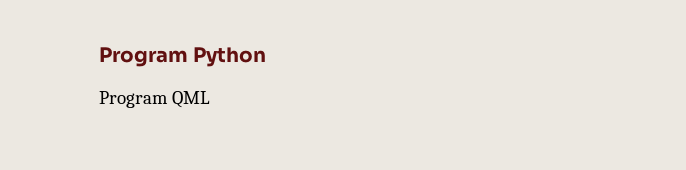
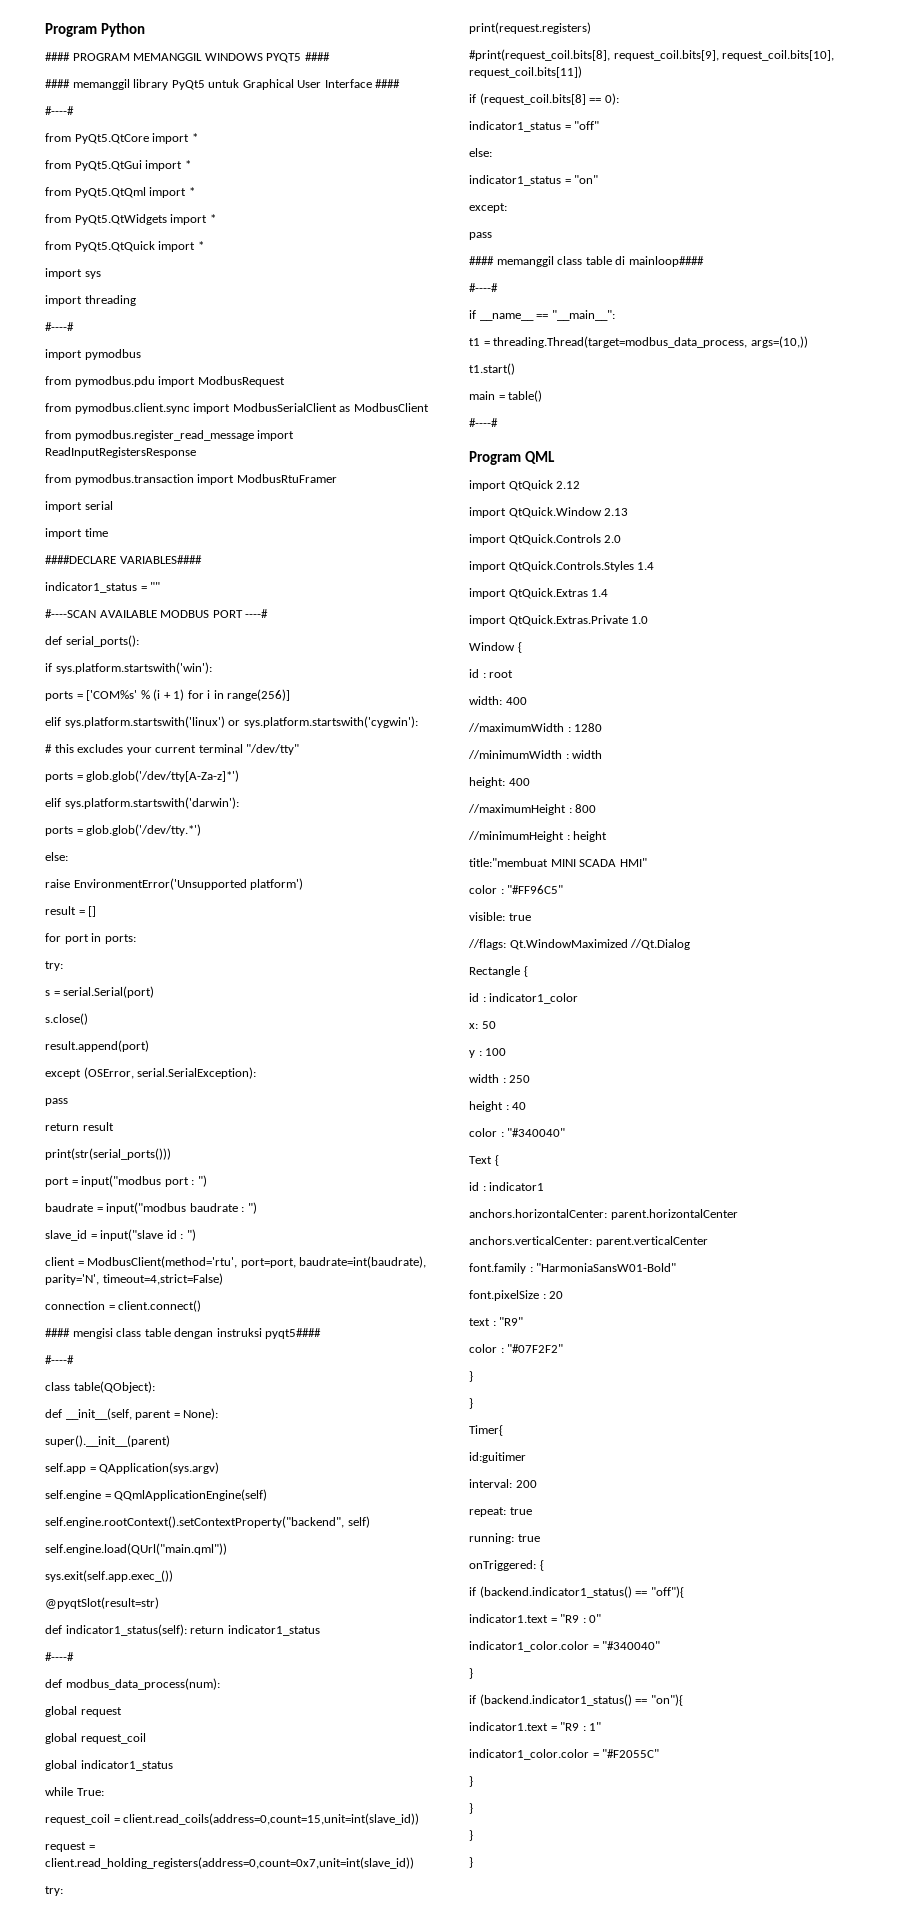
[99,91,211,108] Program QML -> [45,52,330,63] [45,79,401,90] [45,106,74,115] [45,133,198,144] [45,160,191,171] [45,187,195,198] [45,214,216,225] [45,241,204,252] [45,268,101,279] [45,295,136,306] [45,322,74,331] [45,349,141,360] [45,376,285,387] [45,403,429,414] [45,430,295,441] [45,447,196,458] [45,474,337,485] [45,501,113,512] [45,528,108,539] [45,555,202,564] [45,582,161,593] [45,609,269,618] [45,635,139,647] [45,662,212,674] [45,689,291,701] [45,716,418,728] [45,744,300,755] [45,770,240,782] [45,797,239,809] [45,824,202,836] [45,852,68,861] [45,878,304,890] [45,906,97,917] [45,933,136,944] [45,961,63,971] [45,986,155,998] [45,1013,88,1025] [45,1040,149,1052] [45,1067,257,1079] [45,1098,68,1106] [45,1122,114,1131] [45,1148,171,1160] [45,1175,207,1187] [45,1202,257,1214] [45,1229,196,1241] [45,1256,427,1268] [45,1273,223,1285] [45,1300,202,1312] [45,1328,322,1339] [45,1355,74,1364] [45,1381,155,1393] [45,1408,219,1420] [45,1435,170,1447] [45,1462,220,1474] [45,1489,268,1501] [45,1516,370,1528] [45,1543,227,1555] [45,1570,173,1582] [45,1597,159,1609] [45,1624,320,1636] [45,1652,74,1661] [45,1678,220,1690] [45,1706,122,1717] [45,1733,146,1744] [45,1760,173,1771] [45,1787,104,1796] [45,1813,420,1825] [45,1842,95,1852] [45,1857,414,1869] [45,1886,63,1896] [469,22,591,34] [469,49,835,61] [469,66,582,78] [469,93,619,105] [469,121,600,132] [469,148,492,157] [469,175,599,186] [469,203,507,213] [469,232,492,240] [469,256,704,267] [469,283,498,292] [469,310,615,321] [469,336,808,348] [469,363,515,375] [469,390,543,402] [469,418,498,427] [469,451,556,465] [469,480,581,491] [469,507,629,518] [469,534,622,545] [469,561,655,572] [469,588,609,599] [469,615,649,626] [469,642,522,653] [469,669,514,678] [469,696,527,705] [468,723,603,732] [468,750,603,759] [469,777,530,788] [468,804,597,815] [468,831,608,842] [469,858,647,867] [469,885,564,894] [469,912,531,921] [468,939,691,950] [469,966,528,977] [469,993,579,1004] [469,1021,496,1029] [469,1048,507,1058] [469,1074,531,1083] [469,1101,527,1112] [469,1128,566,1137] [469,1155,499,1166] [469,1182,545,1191] [469,1209,738,1220] [469,1236,708,1247] [469,1263,677,1274] [469,1290,564,1301] [469,1317,524,1326] [469,1344,564,1353] [469,1371,473,1382] [469,1398,473,1409] [469,1425,503,1436] [469,1452,526,1463] [469,1479,537,1488] [469,1507,532,1517] [469,1533,540,1544] [469,1560,544,1571] [469,1586,684,1598] [469,1614,602,1623] [469,1641,661,1652] [469,1668,473,1679] [469,1694,683,1706] [469,1722,602,1731] [469,1749,660,1760] [469,1776,473,1787] [469,1803,473,1814] [469,1830,473,1841] [469,1857,473,1868] #### PROGRAM MEMANGGIL WINDOWS PYQT5 #### // #### memanggil library PyQt5 untuk Graphical User Interface #### // #----# // from PyQt5.QtCore import * // from PyQt5.QtGui import * // from PyQt5.QtQml import * // from PyQt5.QtWidgets import * // from PyQt5.QtQuick import * // import sys // import threading // #----# // import pymodbus // from pymodbus.pdu import ModbusRequest // from pymodbus.client.sync import ModbusSerialClient as ModbusClient // from pymodbus.register_read_message import ReadInputRegistersResponse // from pymodbus.transaction import ModbusRtuFramer // import serial // import time // ####DECLARE VARIABLES#### // indicator1_status = "" // #----SCAN AVAILABLE MODBUS PORT ----# // def serial_ports(): // if sys.platform.startswith('win'): // ports = ['COM%s' % (i + 1) for i in range(256)] // elif sys.platform.startswith('linux') or sys.platform.startswith('cygwin'): // # this excludes your current terminal "/dev/tty" // ports = glob.glob('/dev/tty[A-Za-z]*') // elif sys.platform.startswith('darwin'): // ports = glob.glob('/dev/tty.*') // else: // raise EnvironmentError('Unsupported platform') // result = [] // for port in ports: // try: // s = serial.Serial(port) // s.close() // result.append(port) // except (OSError, serial.SerialException): // pass // return result // print(str(serial_ports())) // port = input("modbus port : ") // baudrate = input("modbus baudrate : ") // slave_id = input("slave id : ") // client = ModbusClient(method='rtu', port=port, baudrate=int(baudrate), parity='N', timeout=4,strict=False) // connection = client.connect() // #### mengisi class table dengan instruksi pyqt5#### // #----# // class table(QObject): // def __init__(self, parent = None): // super().__init__(parent) // self.app = QApplication(sys.argv) // self.engine = QQmlApplicationEngine(self) // self.engine.rootContext().setContextProperty("backend", self) // self.engine.load(QUrl("main.qml")) // sys.exit(self.app.exec_()) // @pyqtSlot(result=str) // def indicator1_status(self): return indicator1_status // #----# // def modbus_data_process(num): // global request // global request_coil // global indicator1_status // while True: // request_coil = client.read_coils(address=0,count=15,unit=int(slave_id)) // request = client.read_holding_registers(address=0,count=0x7,unit=int(slave_id)) // try: // print(request.registers) // #print(request_coil.bits[8], request_coil.bits[9], request_coil.bits[10], request_coil.bits[11]) // if (request_coil.bits[8] == 0): // indicator1_status = "off" // else: // indicator1_status = "on" // except: // pass // #### memanggil class table di mainloop#### // #----# // if __name__ == "__main__": // t1 = threading.Thread(target=modbus_data_process, args=(10,)) // t1.start() // main = table() // #----# // Program QML // import QtQuick 2.12 // import QtQuick.Window 2.13 // import QtQuick.Controls 2.0 // import QtQuick.Controls.Styles 1.4 // import QtQuick.Extras 1.4 // import QtQuick.Extras.Private 1.0 // Window { // id : root // width: 400 // //maximumWidth : 1280 // //minimumWidth : width // height: 400 // //maximumHeight : 800 // //minimumHeight : height // title:"membuat MINI SCADA HMI" // color : "#FF96C5" // visible: true // //flags: Qt.WindowMaximized //Qt.Dialog // Rectangle { // id : indicator1_color // x: 50 // y : 100 // width : 250 // height : 40 // color : "#340040" // Text { // id : indicator1 // anchors.horizontalCenter: parent.horizontalCenter // anchors.verticalCenter: parent.verticalCenter // font.family : "HarmoniaSansW01-Bold" // font.pixelSize : 20 // text : "R9" // color : "#07F2F2" // } // } // Timer{ // id:guitimer // interval: 200 // repeat: true // running: true // onTriggered: { // if (backend.indicator1_status() == "off"){ // indicator1.text = "R9 : 0" // indicator1_color.color = "#340040" // } // if (backend.indicator1_status() == "on"){ // indicator1.text = "R9 : 1" // indicator1_color.color = "#F2055C" // } // } // } // }

